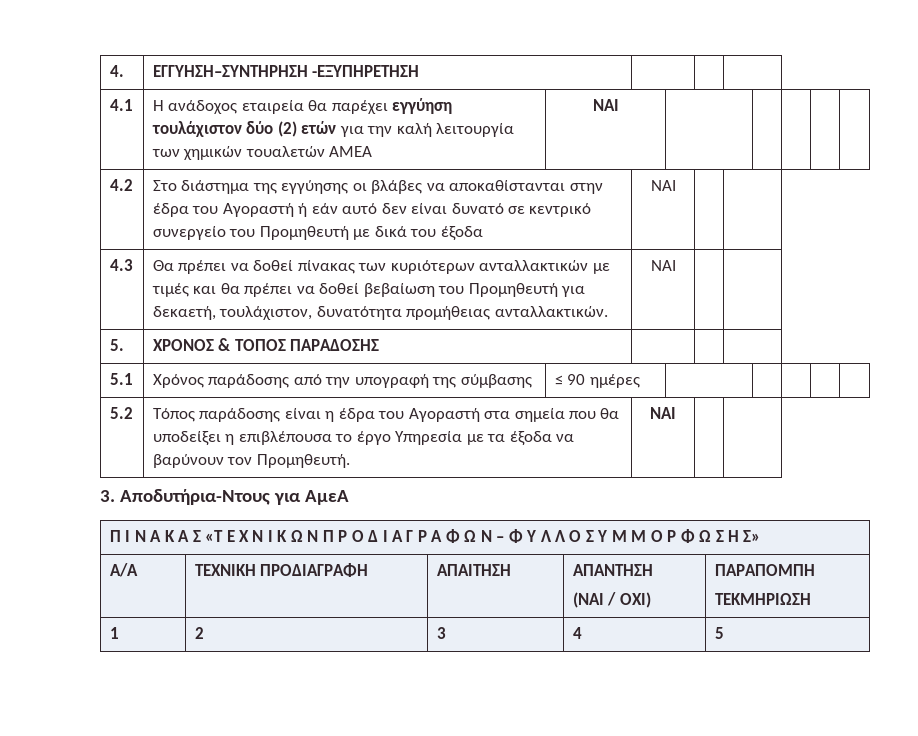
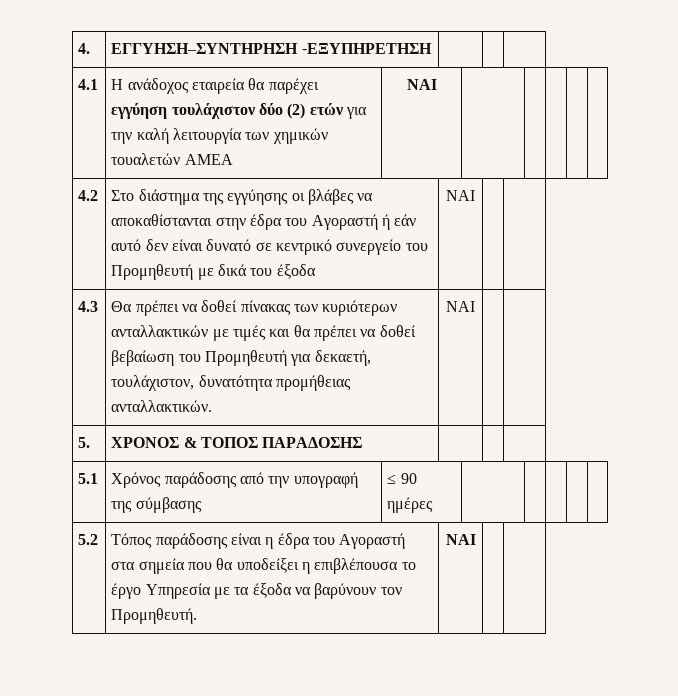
[100,489,349,505] [109,529,761,543] [109,563,138,577] [194,563,369,577] [436,564,511,576] [572,564,653,576] [572,592,651,608] [714,564,815,576] [714,593,811,605] [109,627,119,639] [194,627,204,639] [436,627,446,639] [572,627,582,639] [714,627,724,639] // 3. Αποδυτήρια-Ντους για ΑμεΑ // Π Ι Ν Α Κ Α Σ «Τ Ε Χ Ν Ι Κ Ω Ν Π Ρ Ο Δ Ι Α Γ Ρ Α Φ Ω Ν – Φ Υ Λ Λ Ο Σ Υ Μ Μ Ο Ρ Φ Ω Σ Η Σ» // Α/Α | ΤΕΧΝΙΚΗ ΠΡΟΔΙΑΓΡΑΦΗ | ΑΠΑΙΤΗΣΗ | ΑΠΑΝΤΗΣΗ // (ΝΑΙ / ΟΧΙ) | ΠΑΡΑΠΟΜΠΗ // ΤΕΚΜΗΡΙΩΣΗ // 1 | 2 | 3 | 4 | 5 -> (476, 539) none

